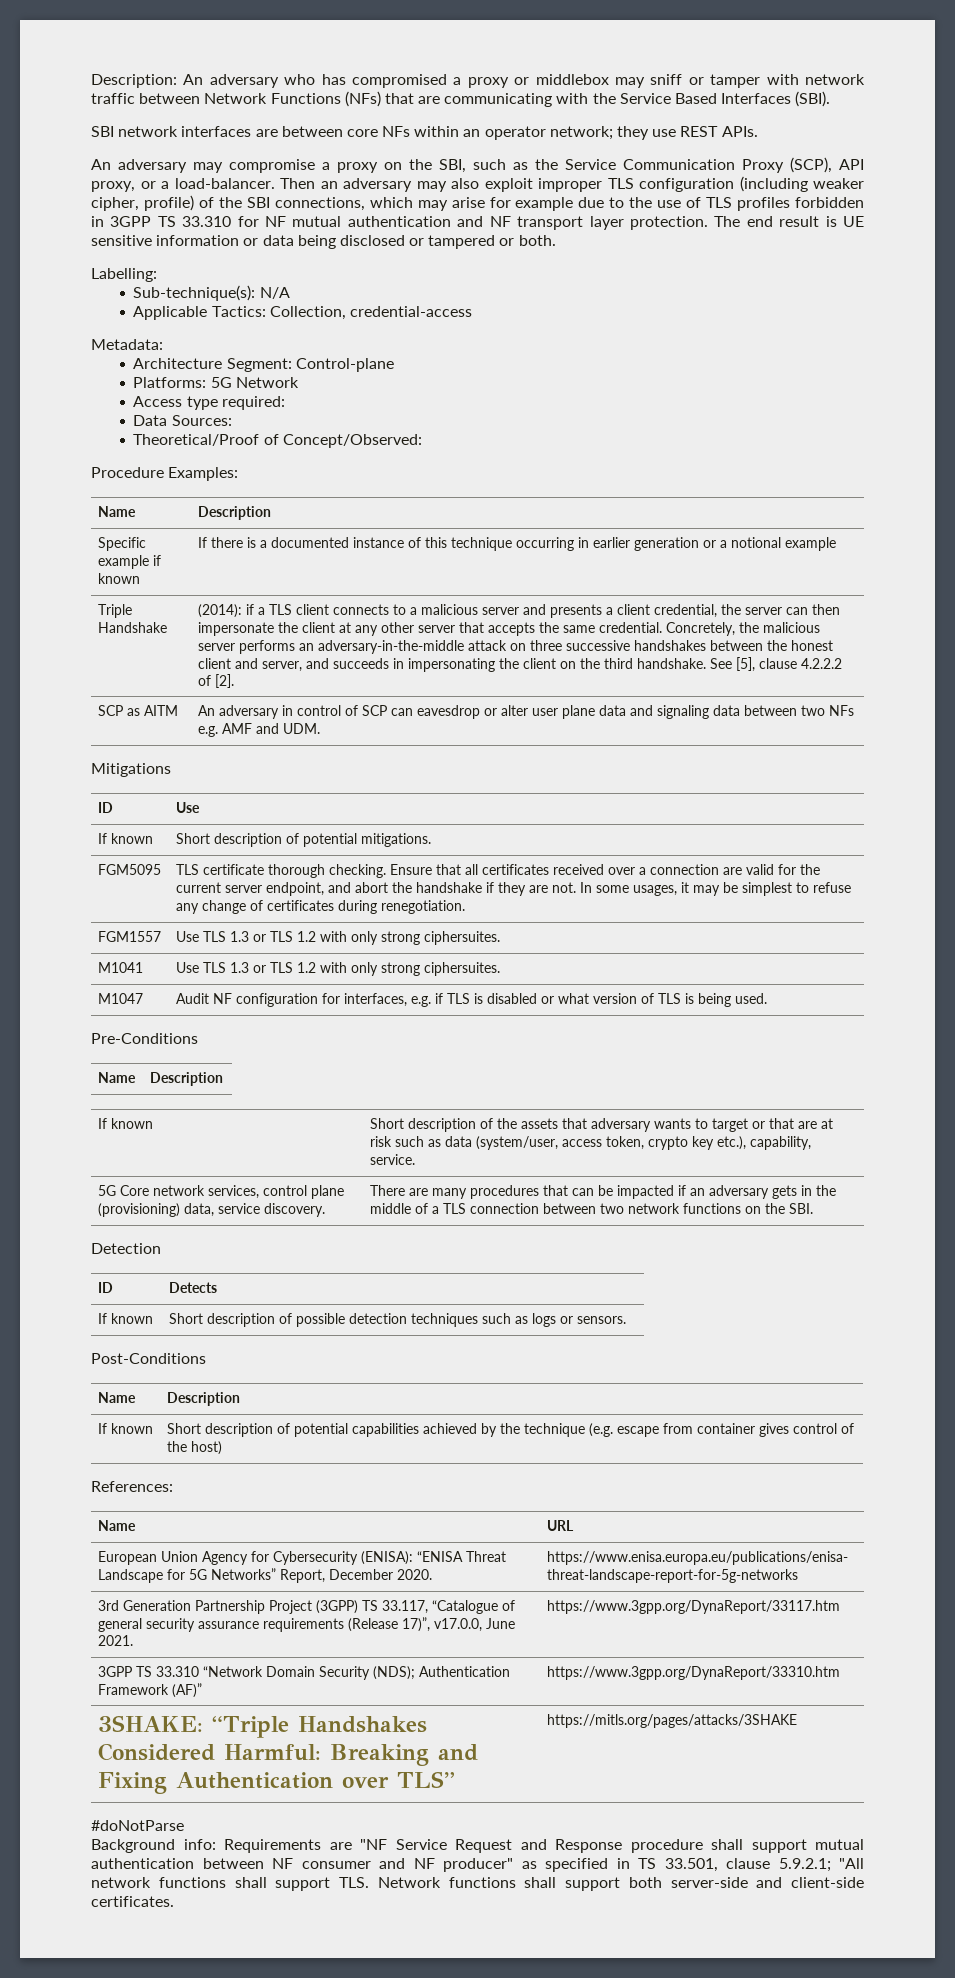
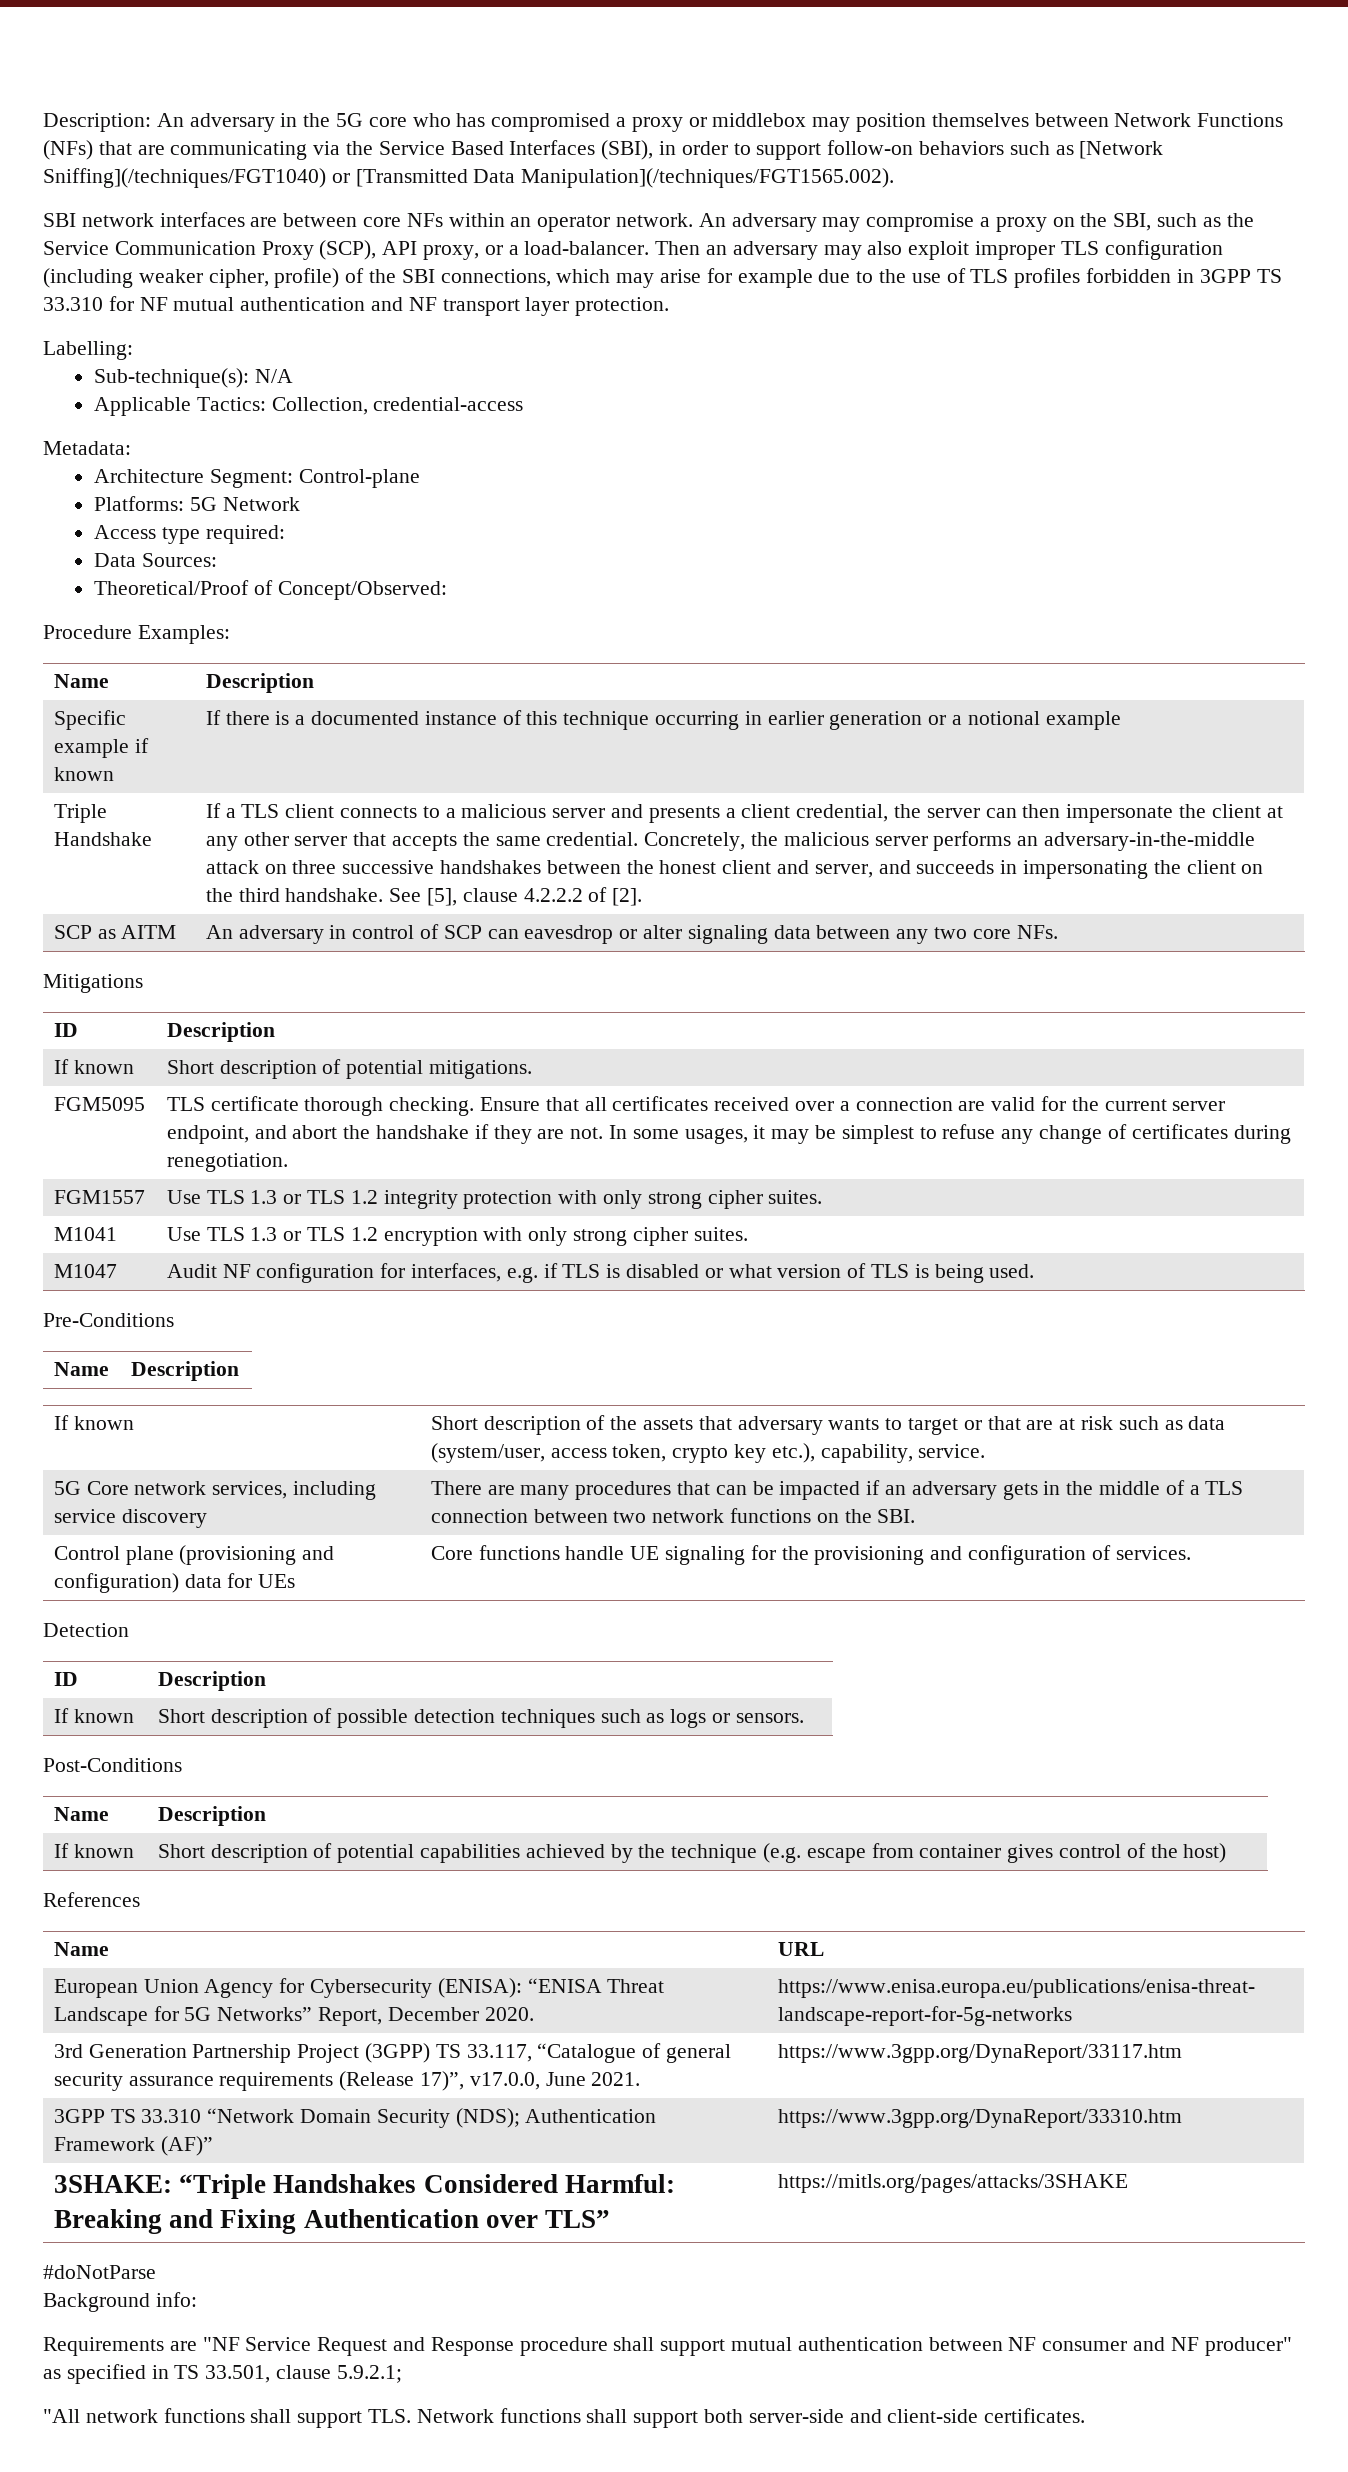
(279, 81) none -> [280,113,407,127] in the 5G core
[650,74,865,88] [91,93,135,104] sniff or tamper with network traffic -> [856,113,1029,132] position themselves
[556,93,589,104] with -> [313,141,341,155] via
[795,91,831,107] (SBI). -> [601,140,1164,160] [43,168,895,188] (SBI), in order to support follow-on behaviors such as [Network Sniffing](/techniques/FGT1040) or [Transmitted Data Manipulation](/techniques/FGT1565.002).
[549,126,758,140] network; they use REST APIs. // -> [616,213,694,227] network.
[714,216,864,227] [91,235,556,249] The end result is UE sensitive information or data being disclosed or tampered or both. -> (670, 306) none
[198,604,255,618] (2014): if -> [205,803,221,818] If
[532,705,855,719] [198,723,321,737] user plane data and signaling data between two NFs e.g. AMF and UDM. -> [687,925,1058,944] signaling data between any two core NFs.
[176,802,201,813] Use -> [166,1022,275,1042] Description
[320,931,501,945] with only strong ciphersuites. -> [383,1190,823,1209] integrity protection with only strong cipher suites.
[320,962,501,976] with only strong ciphersuites. -> [383,1227,748,1246] encryption with only strong cipher suites.
[263,1185,345,1199] [98,1203,326,1217] control plane (provisioning) data, service discovery. -> [293,1481,377,1500] [53,1509,207,1528] including service discovery
(814, 1208) none -> [53,1545,335,1565] [53,1573,296,1593] [430,1545,1191,1565] // Control plane (provisioning and configuration) data for UEs | Core functions handle UE signaling for the provisioning and configuration of services.
[169,1282,218,1293] Detects -> [157,1671,266,1691] Description
[91,1481,173,1492] References: -> [43,1892,140,1907] References
(216, 1844) none -> (197, 2299) //
(831, 1865) none -> (402, 2374) //

